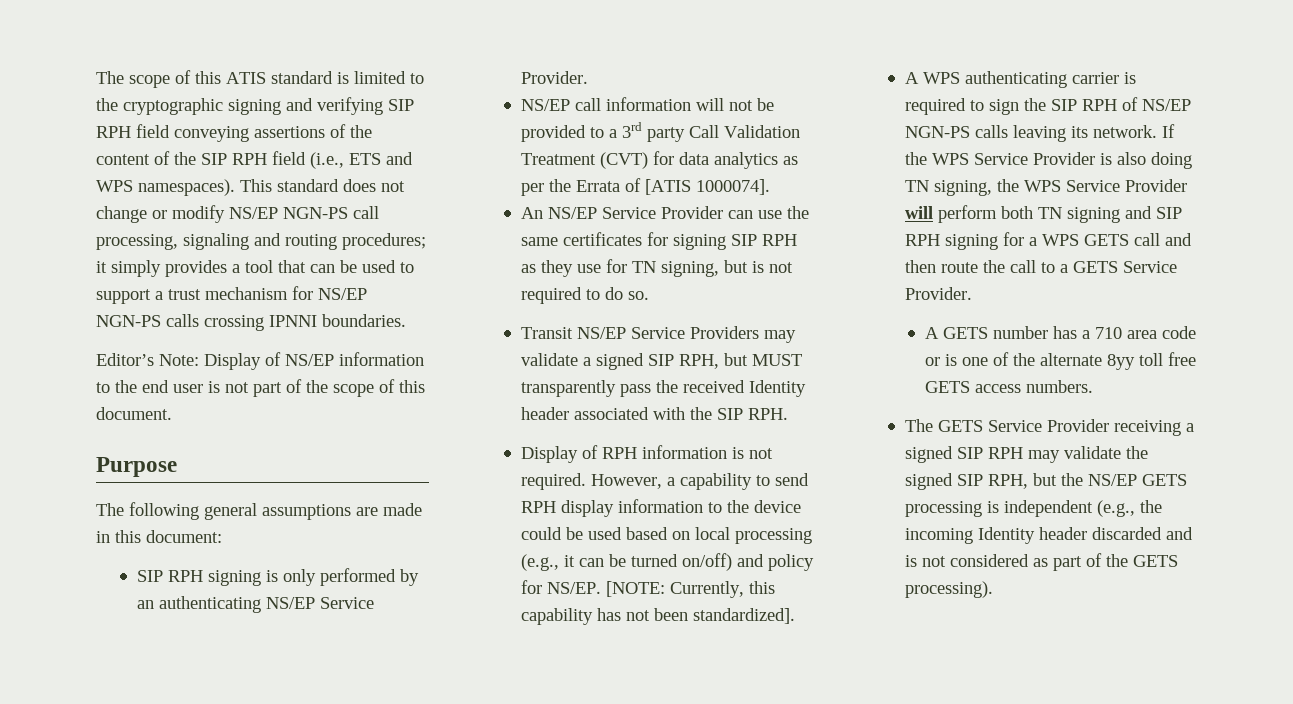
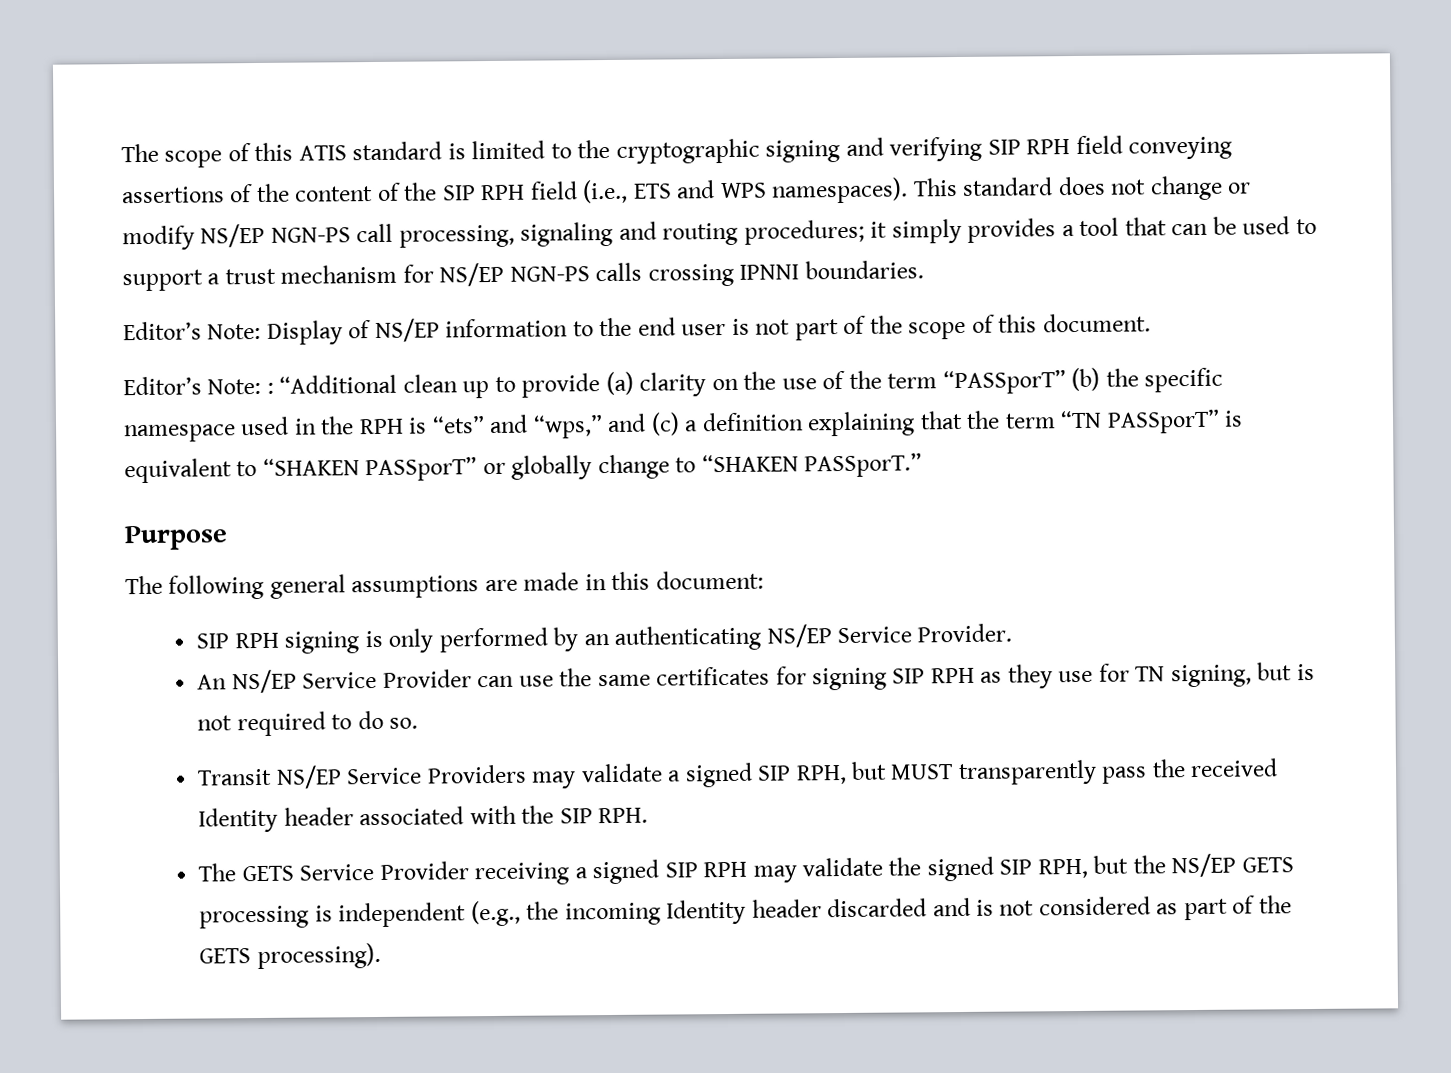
(172, 413) none -> [123,367,1224,399] [124,408,1244,443] [124,452,923,484] // Editor’s Note: : “Additional clean up to provide (a) clarity on the use of the term “PASSporT” (b) the specific namespace used in the RPH is “ets” and “wps,” and (c) a definition explaining that the term “TN PASSporT” is equivalent to “SHAKEN PASSporT” or globally change to “SHAKEN PASSporT.”
[520,97,774,111] [520,122,800,142] [520,151,798,169] [520,178,770,196] // NS/EP call information will not be provided to a 3rd party Call Validation Treatment (CVT) for data analytics as per the Errata of [ATIS 1000074]. -> (1013, 633) none
[520,445,773,463] [520,473,809,490] [520,499,801,517] [520,527,812,544] [520,553,814,571] [520,580,775,598] [520,608,795,625] [904,71,1136,88] [904,97,1191,115] [904,124,1175,142] [904,152,1192,169] [904,179,1187,196] [904,205,1182,223] [904,232,1192,250] [904,260,1177,273] [904,287,972,300] [925,326,1197,339] [925,352,1197,370] [925,380,1094,393] // Display of RPH information is not required. However, a capability to send RPH display information to the device could be used based on local processing (e.g., it can be turned on/off) and policy for NS/EP. [NOTE: Currently, this capability has not been standardized]. // A WPS authenticating carrier is required to sign the SIP RPH of NS/EP NGN-PS calls leaving its network. If the WPS Service Provider is also doing TN signing, the WPS Service Provider will perform both TN signing and SIP RPH signing for a WPS GETS call and then route the call to a GETS Service Provider. // A GETS number has a 710 area code or is one of the alternate 8yy toll free GETS access numbers. -> (649, 815) none

